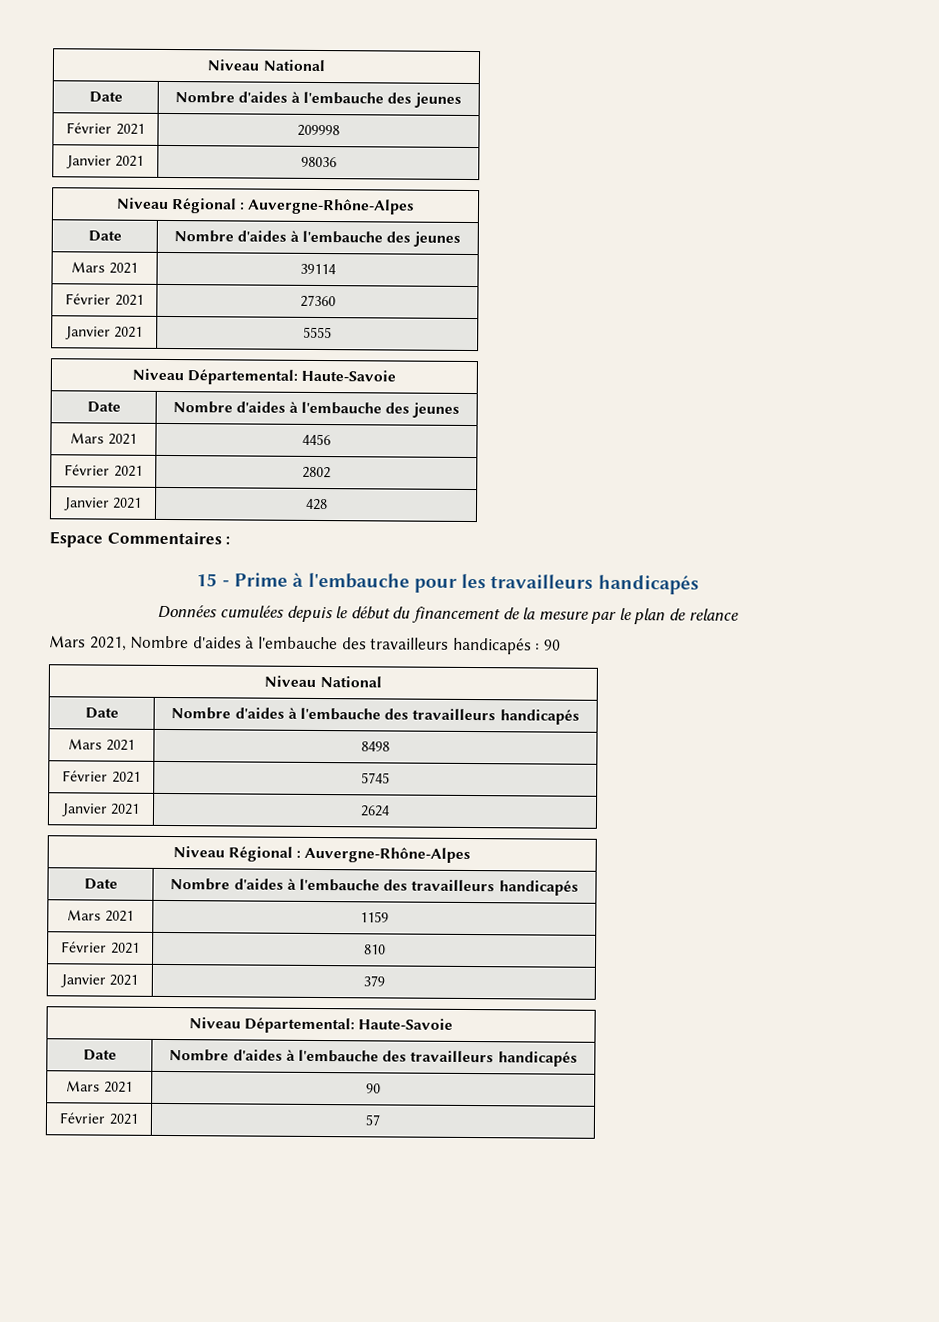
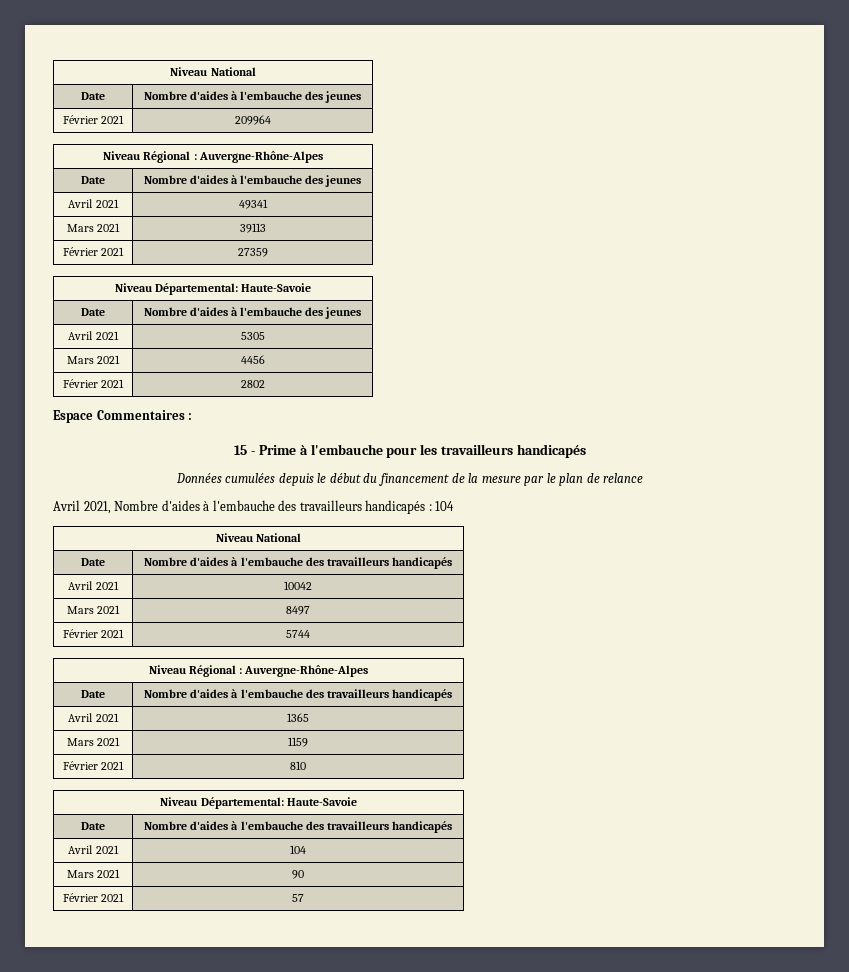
[297,124,340,137] [65,155,145,169] [300,156,337,168] 209998 // Janvier 2021 | 98036 -> [234,115,271,125] 209964
[71,261,138,274] [299,263,336,275] [65,293,144,306] [299,294,336,308] [64,326,144,340] [303,326,332,339] // Mars 2021 | 39114 // Février 2021 | 27360 // Janvier 2021 | 5555 -> [68,199,119,208] [238,199,268,209] [66,223,121,232] [239,223,266,233] [62,247,125,256] [237,248,268,257] // Avril 2021 | 49341 // Mars 2021 | 39113 // Février 2021 | 27359
(461, 410) none -> [68,331,119,340] [240,332,265,340] // Avril 2021 | 5305
[62,497,143,511] [304,498,328,511] // Janvier 2021 | 428 -> (265, 384) none
[49,635,86,648] Mars -> [53,500,80,511] Avril
[543,639,561,651] 90 -> [435,501,455,511] 104
[68,738,135,751] [361,741,390,752] [62,770,141,783] [361,772,390,784] [60,803,141,817] [360,805,390,817] // Mars 2021 | 8498 // Février 2021 | 5745 // Janvier 2021 | 2624 -> [68,581,119,590] [284,581,312,590] [66,605,121,614] [286,606,310,615] [62,629,125,638] [286,630,310,638] // Avril 2021 | 10042 // Mars 2021 | 8497 // Février 2021 | 5744
(579, 888) none -> [68,713,119,722] [287,713,309,722] // Avril 2021 | 1365
[59,974,139,988] [362,975,385,987] // Janvier 2021 | 379 -> (306, 765) none
(578, 1059) none -> [68,845,119,854] [290,845,306,854] // Avril 2021 | 104

